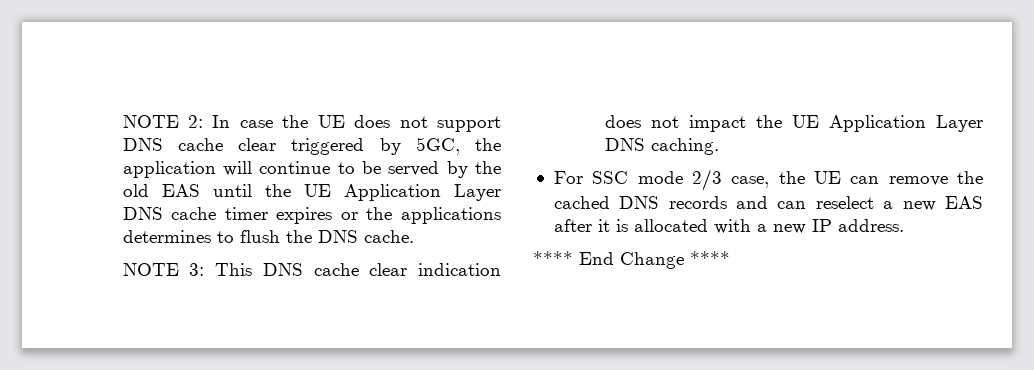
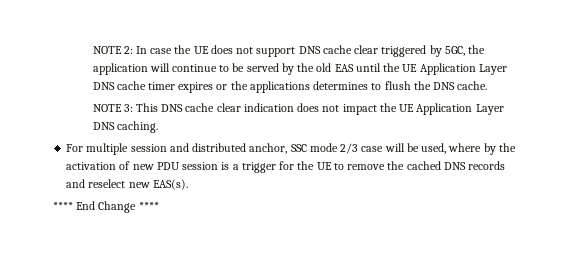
[592,169,880,191] SSC mode 2/3 case, the UE can -> [86,143,516,155] [66,161,344,173] multiple session and distributed anchor, SSC mode 2/3 case will be used, where by the activation of new PDU session is a trigger for the UE to
[777,196,983,211] [553,219,904,234] can reselect a new EAS after it is allocated with a new IP address. -> [88,179,188,190] reselect new EAS(s).

